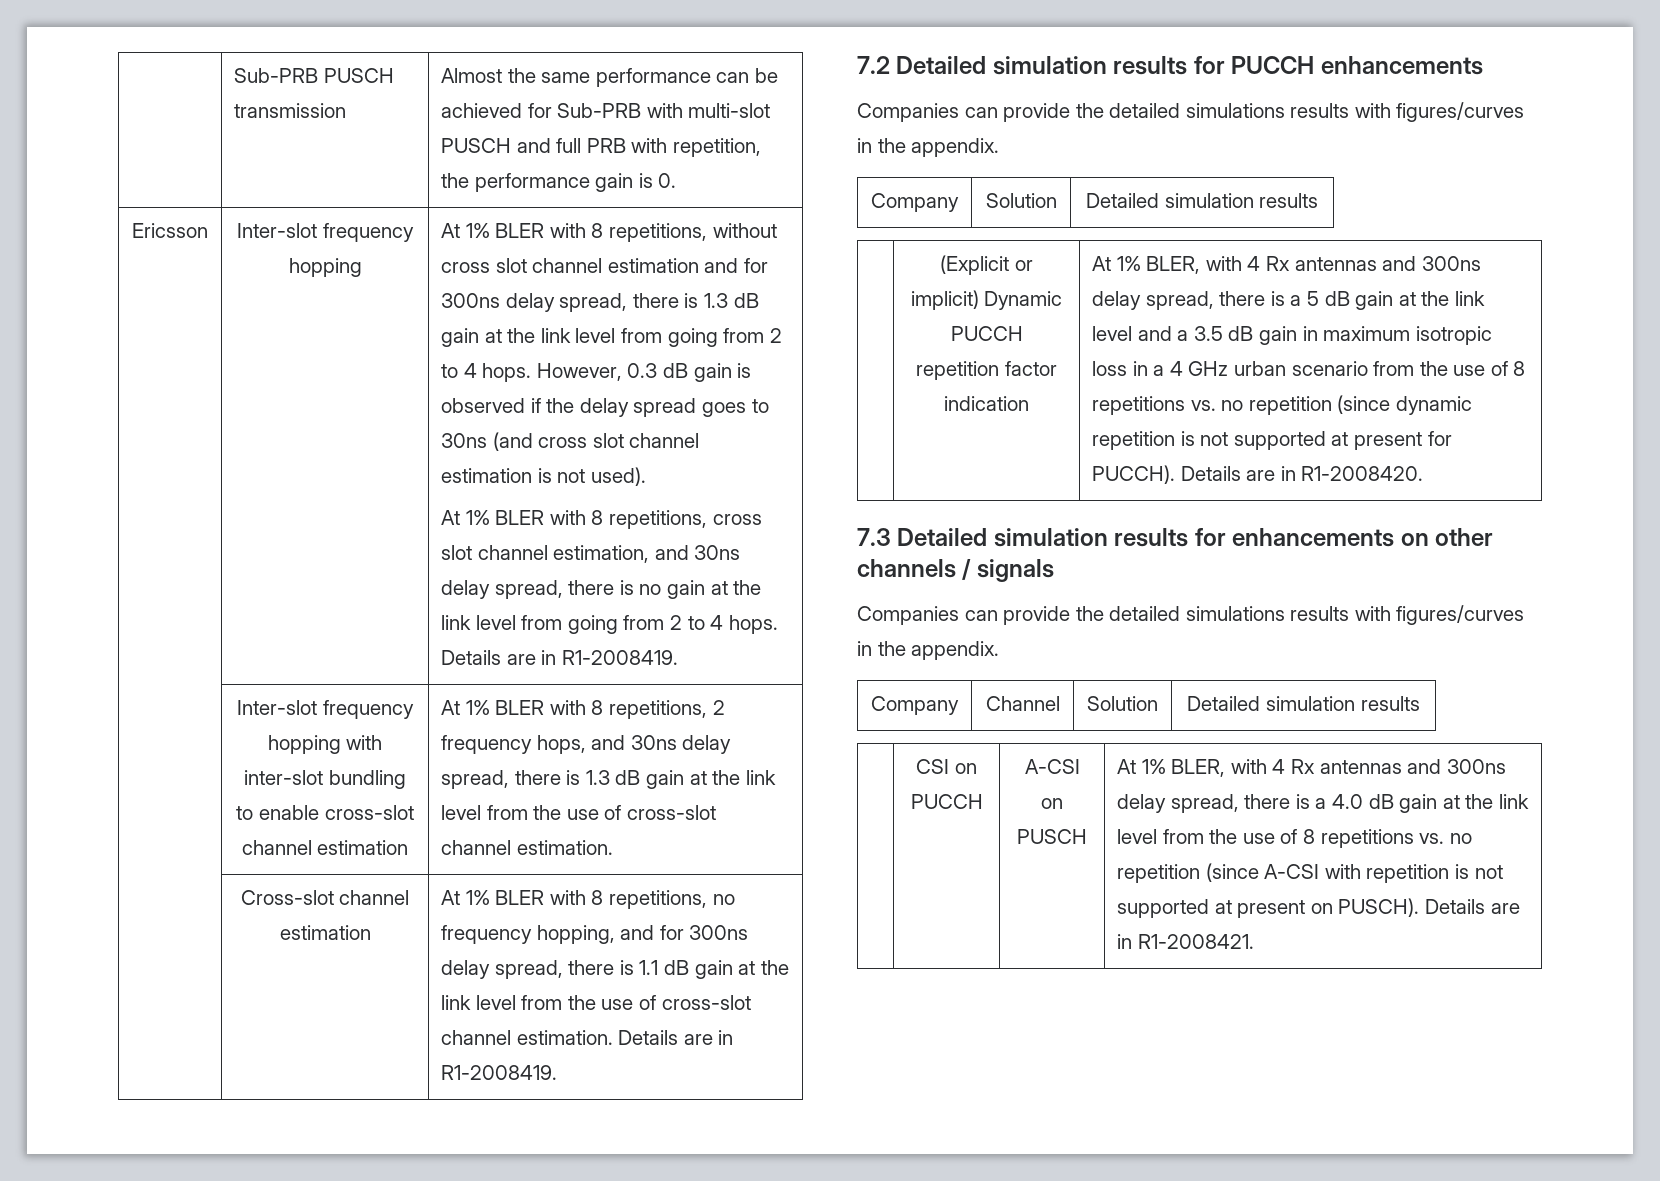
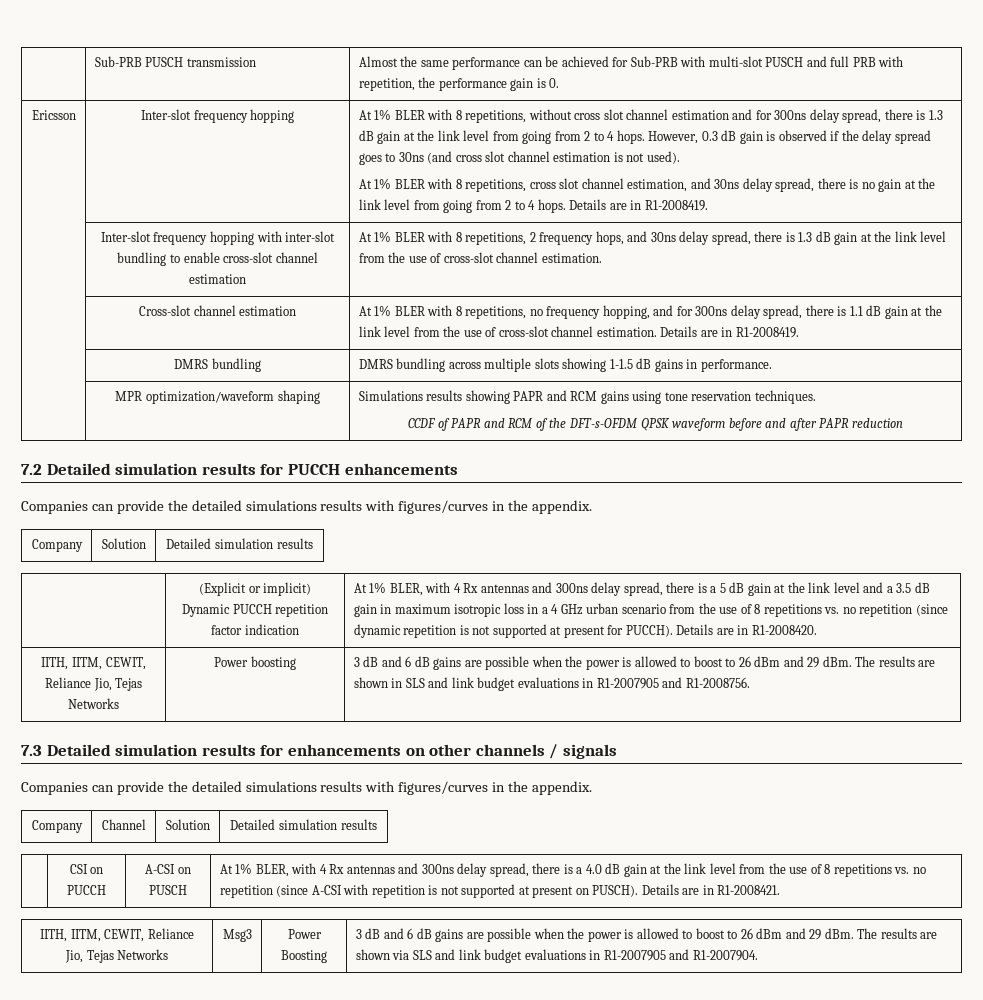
(558, 1072) none -> [174,358,261,372] [358,358,772,372] [115,390,320,404] [358,390,816,404] [408,418,903,431] // | DMRS bundling | DMRS bundling across multiple slots showing 1-1.5 dB gains in performance. // | MPR optimization/waveform shaping | Simulations results showing PAPR and RCM gains using tone reservation techniques. // CCDF of PAPR and RCM of the DFT-s-OFDM QPSK waveform before and after PAPR reduction
(1424, 473) none -> [41,657,146,670] [44,677,143,691] [68,698,119,709] [214,656,296,670] [353,656,936,670] [353,677,750,691] // IITH, IITM, CEWIT, Reliance Jio, Tejas Networks | Power boosting | 3 dB and 6 dB gains are possible when the power is allowed to boost to 26 dBm and 29 dBm. The results are shown in SLS and link budget evaluations in R1-2007905 and R1-2008756.
(1254, 941) none -> [40,928,194,942] [64,949,169,963] [222,929,252,942] [287,929,322,939] [281,950,327,963] [355,928,938,942] [355,949,758,963] // IITH, IITM, CEWIT, Reliance Jio, Tejas Networks | Msg3 | Power Boosting | 3 dB and 6 dB gains are possible when the power is allowed to boost to 26 dBm and 29 dBm. The results are shown via SLS and link budget evaluations in R1-2007905 and R1-2007904.

